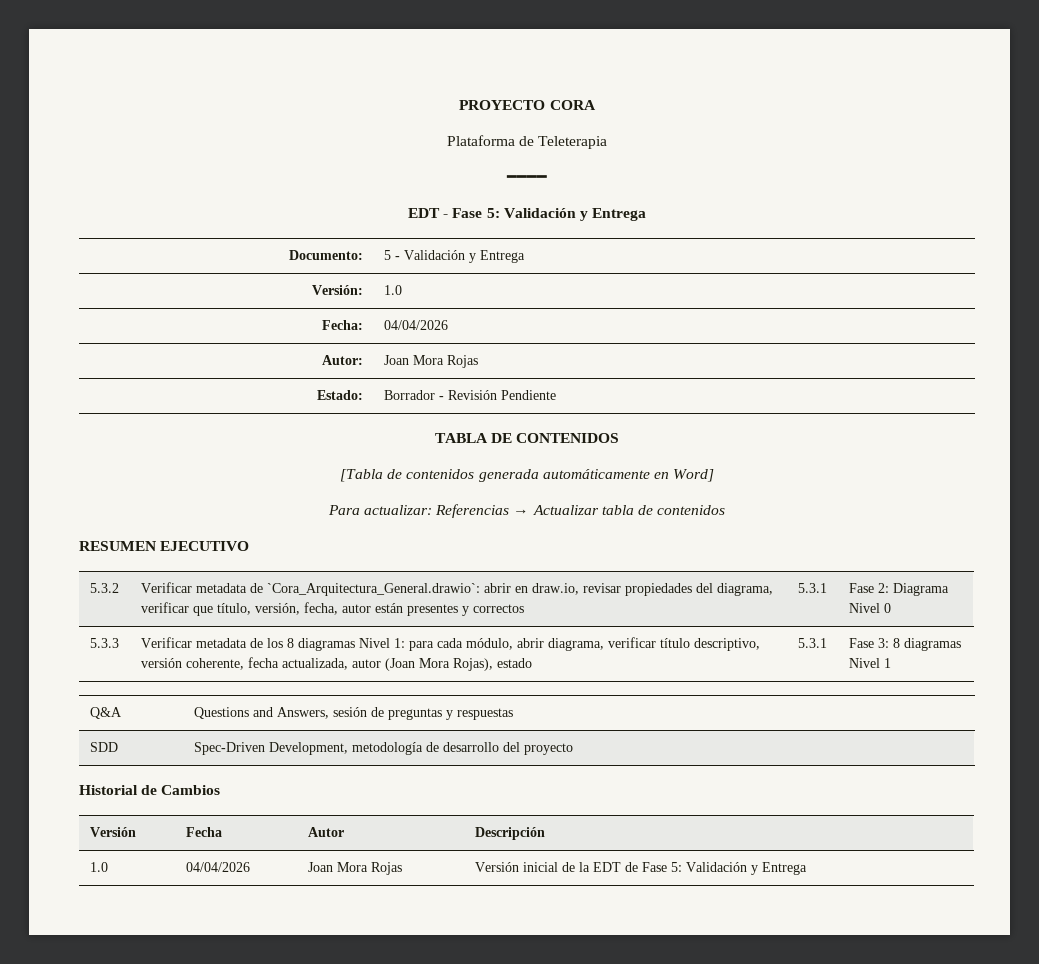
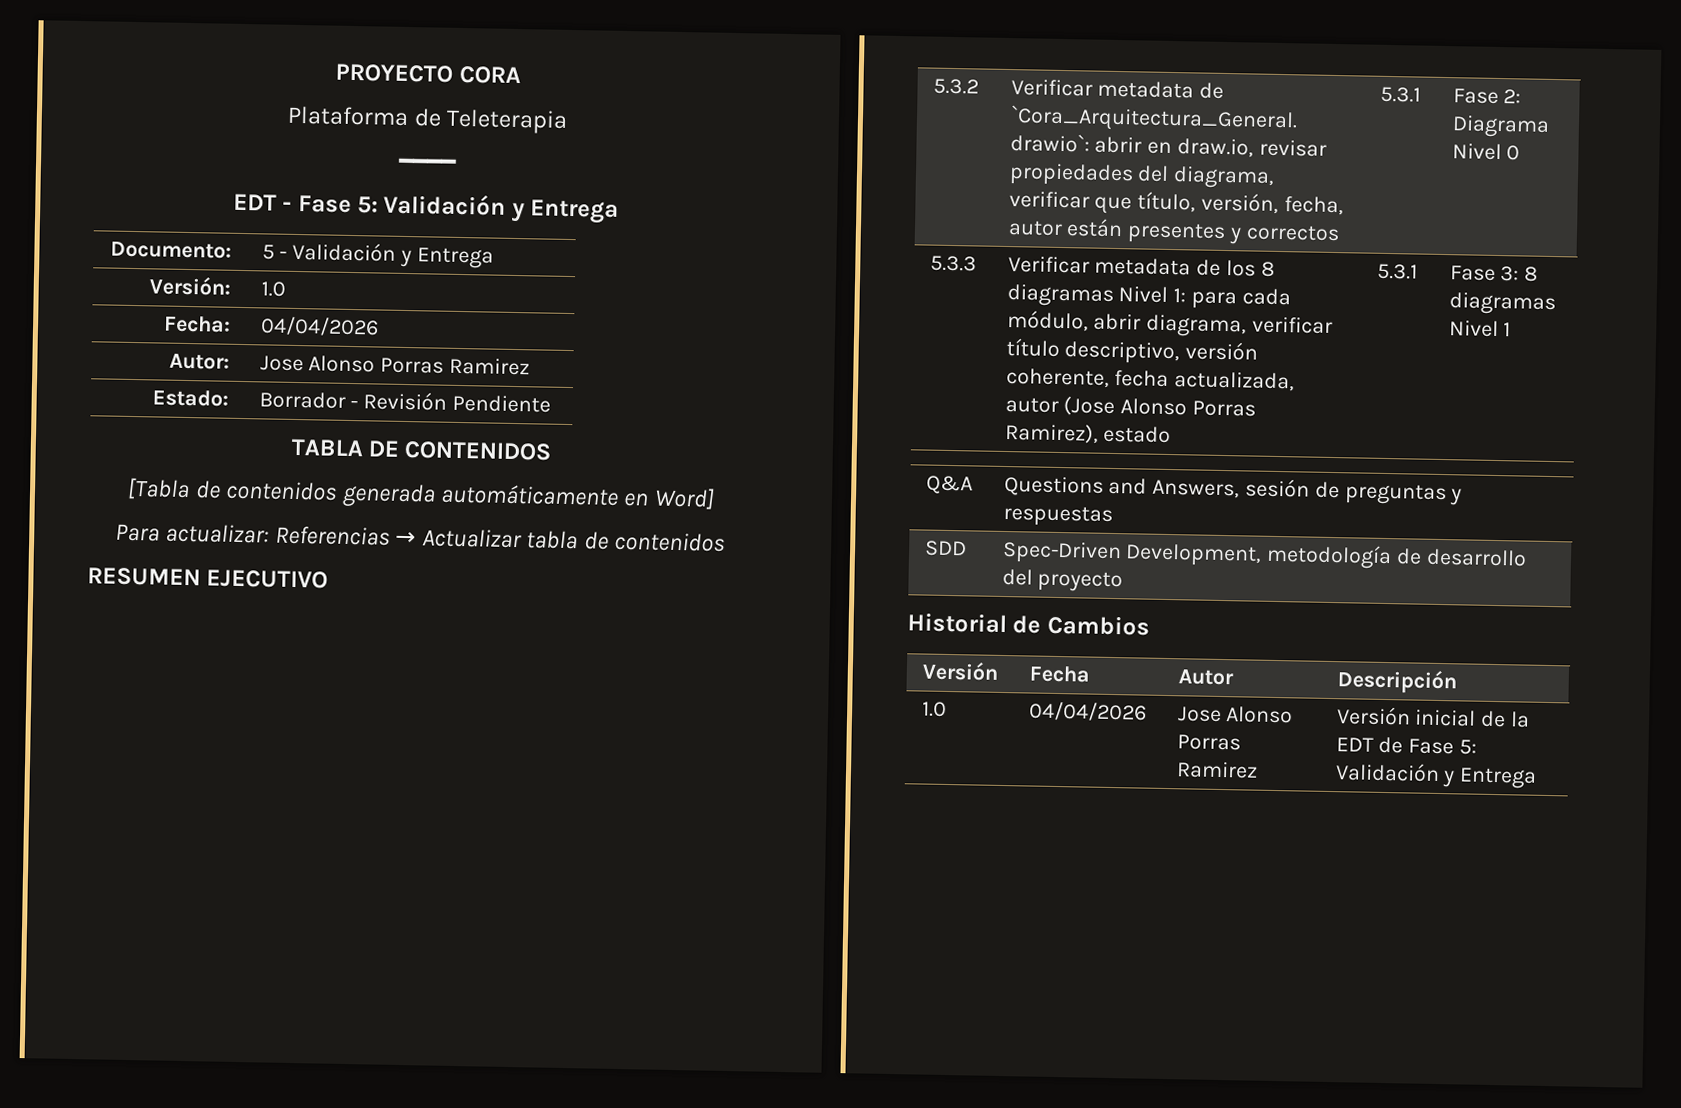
[383,355,478,368] Joan Mora Rojas -> [259,355,530,376] Jose Alonso Porras Ramirez
[384,658,493,671] (Joan Mora Rojas), -> [1063,396,1256,417] [1004,422,1099,444] (Jose Alonso Porras Ramirez),
[307,862,402,875] Joan Mora Rojas -> [1176,706,1294,724] [1176,734,1241,751] [1175,761,1258,779] Jose Alonso Porras Ramirez

